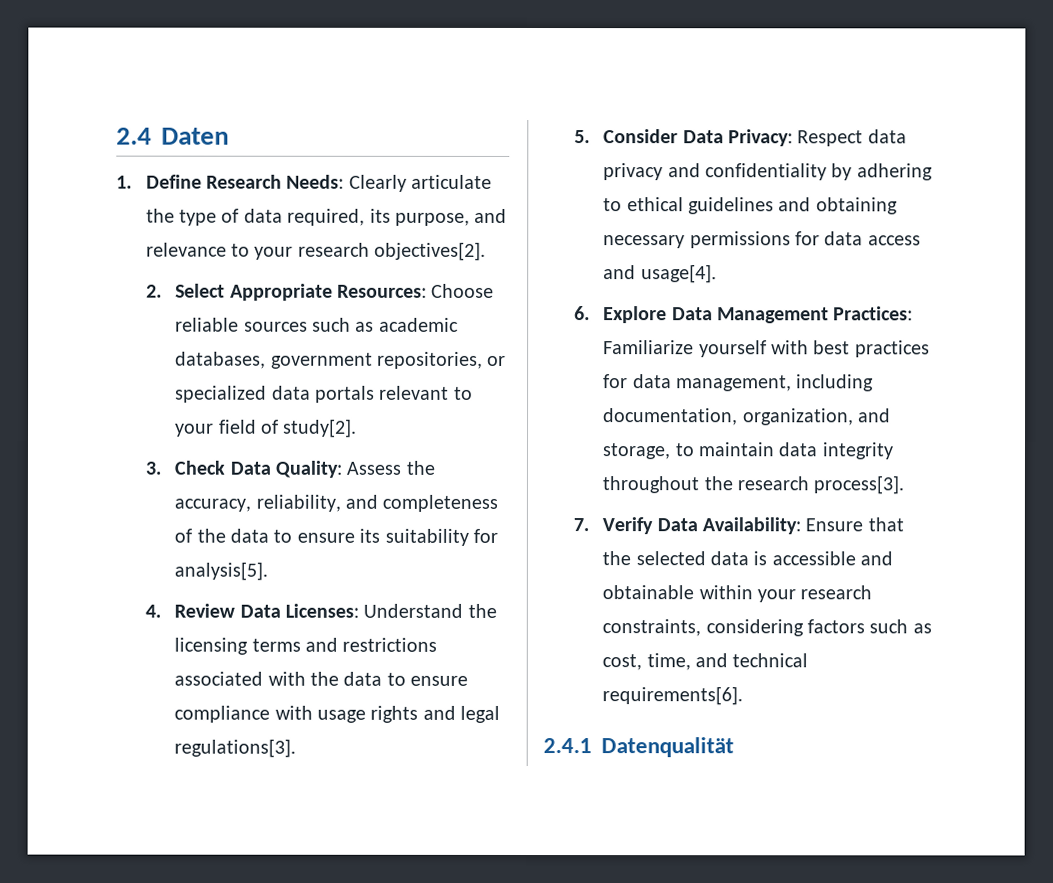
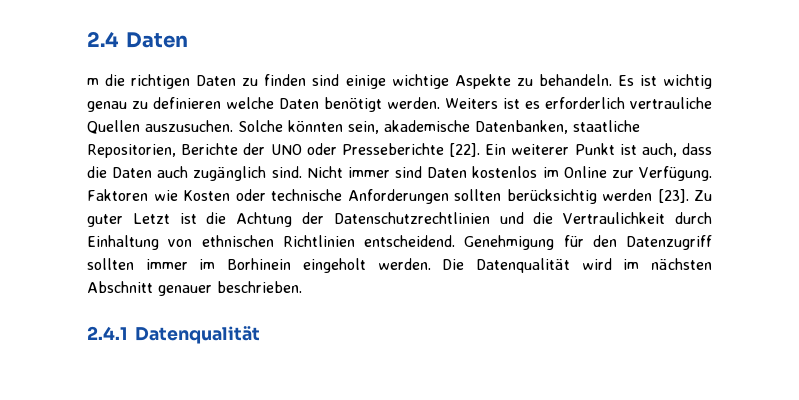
[116,174,493,192] [145,208,508,226] [145,241,487,261] [145,283,495,301] [175,317,459,332] [175,351,507,369] [175,385,473,403] [175,418,358,438] [144,460,435,478] [174,494,499,512] [174,528,499,546] [174,561,269,581] [144,603,497,618] [174,637,438,655] [174,671,469,686] [174,705,501,723] [174,738,297,758] [573,129,907,147] [603,163,933,181] [603,197,898,215] [603,231,921,249] [603,264,717,284] [573,306,914,324] [603,340,930,358] [603,374,875,392] [603,408,892,426] [602,442,893,460] [602,475,905,495] [572,517,904,535] [602,551,894,566] [602,585,873,603] [602,619,932,637] [602,653,809,671] [602,686,744,706] 1. Define Research Needs: Clearly articulate the type of data required, its purpose, and relevance to your research objectives[2]. // 2. Select Appropriate Resources: Choose reliable sources such as academic databases, government repositories, or specialized data portals relevant to your field of study[2]. // 3. Check Data Quality: Assess the accuracy, reliability, and completeness of the data to ensure its suitability for analysis[5]. // 4. Review Data Licenses: Understand the licensing terms and restrictions associated with the data to ensure compliance with usage rights and legal regulations[3]. // 5. Consider Data Privacy: Respect data privacy and confidentiality by adhering to ethical guidelines and obtaining necessary permissions for data access and usage[4]. // 6. Explore Data Management Practices: Familiarize yourself with best practices for data management, including documentation, organization, and storage, to maintain data integrity throughout the research process[3]. // 7. Verify Data Availability: Ensure that the selected data is accessible and obtainable within your research constraints, considering factors such as cost, time, and technical requirements[6]. -> [87,74,712,89] [87,97,712,112] [87,120,640,134] [87,143,712,158] [87,166,712,181] [87,189,712,204] [87,212,712,227] [87,235,712,250] [87,258,712,273] [87,281,302,296] m die richtigen Daten zu finden sind einige wichtige Aspekte zu behandeln. Es ist wichtig genau zu definieren welche Daten benötigt werden. Weiters ist es erforderlich vertrauliche Quellen auszusuchen. Solche könnten sein, akademische Datenbanken, staatliche Repositorien, Berichte der UNO oder Presseberichte [22]. Ein weiterer Punkt ist auch, dass die Daten auch zugänglich sind. Nicht immer sind Daten kostenlos im Online zur Verfügung. Faktoren wie Kosten oder technische Anforderungen sollten berücksichtig werden [23]. Zu guter Letzt ist die Achtung der Datenschutzrechtlinien und die Vertraulichkeit durch Einhaltung von ethnischen Richtlinien entscheidend. Genehmigung für den Datenzugriff sollten immer im Borhinein eingeholt werden. Die Datenqualität wird im nächsten Abschnitt genauer beschrieben.

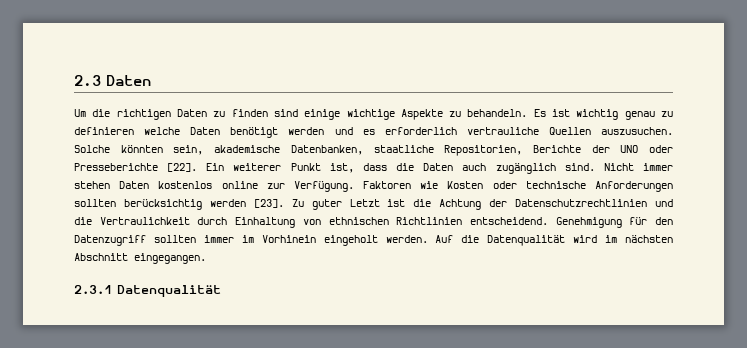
[87,31,119,47] 2.4 -> [74,75,101,86] 2.3
[87,78,99,86] m -> [74,109,86,117] Um
[387,97,520,109] werden. Weiters ist -> [288,127,353,135] werden und
[619,143,677,157] ist auch, -> [329,163,354,173] ist,
[395,166,423,178] sind -> [74,181,110,189] stehen
[542,166,607,178] im Online -> [221,181,258,189] online
[227,258,292,270] Borhinein -> [261,235,316,243] Vorhinein
[442,259,465,270] Die -> [435,235,480,243] Auf die
[158,281,302,296] [87,326,127,340] genauer beschrieben. // 2.4.1 -> [134,253,206,264] [74,285,112,294] eingegangen. // 2.3.1

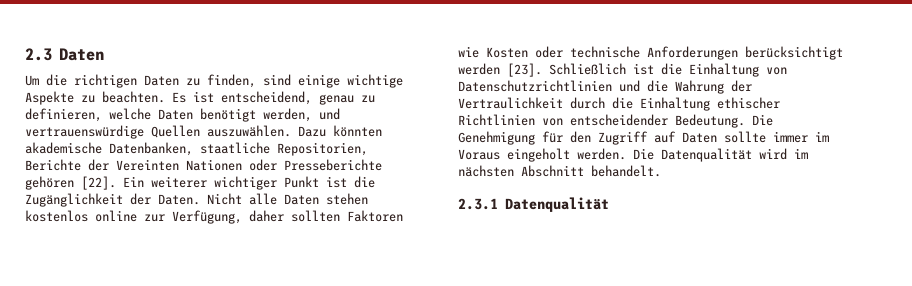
[231,109,268,117] finden -> [207,74,256,88] finden,
[467,109,528,117] behandeln. -> [102,91,165,103] beachten.
[576,109,619,120] wichtig -> [221,91,312,105] entscheidend,
[74,127,134,135] definieren -> [25,108,102,122] definieren,
[288,127,674,135] [74,145,204,155] werden und es erforderlich vertrauliche Quellen auszusuchen. Solche könnten sein, -> [263,108,340,122] [25,125,382,139] werden, und vertrauenswürdige Quellen auszuwählen. Dazu könnten
[620,145,639,153] UNO -> [116,159,242,171] Vereinten Nationen
(158, 167) none -> [25,176,74,190] gehören
[290,163,673,174] [74,181,354,192] Punkt ist, dass die Daten auch zugänglich sind. Nicht immer stehen Daten kostenlos online zur Verfügung. -> [214,176,375,190] [25,193,368,207] [25,210,340,224] wichtiger Punkt ist die Zugänglichkeit der Daten. Nicht alle Daten stehen kostenlos online zur Verfügung, daher sollten
[74,199,673,210] [74,217,673,228] [74,235,196,246] sollten berücksichtig werden [23]. Zu guter Letzt ist die Achtung der Datenschutzrechtlinien und die Vertraulichkeit durch Einhaltung von ethnischen Richtlinien entscheidend. Genehmigung für den Datenzugriff sollten -> [745,46,843,60] [458,63,787,77] [458,80,752,94] [458,97,780,111] [458,114,773,128] [458,131,766,145] berücksichtigt werden [23]. Schließlich ist die Einhaltung von Datenschutzrichtlinien und die Wahrung der Vertraulichkeit durch die Einhaltung ethischer Richtlinien von entscheidender Bedeutung. Die Genehmigung für den Zugriff auf Daten sollte
[261,235,316,243] Vorhinein -> [458,149,500,160] Voraus
[435,235,480,243] Auf die -> [633,148,654,160] Die
[134,253,206,264] eingegangen. -> [591,165,661,177] behandelt.

